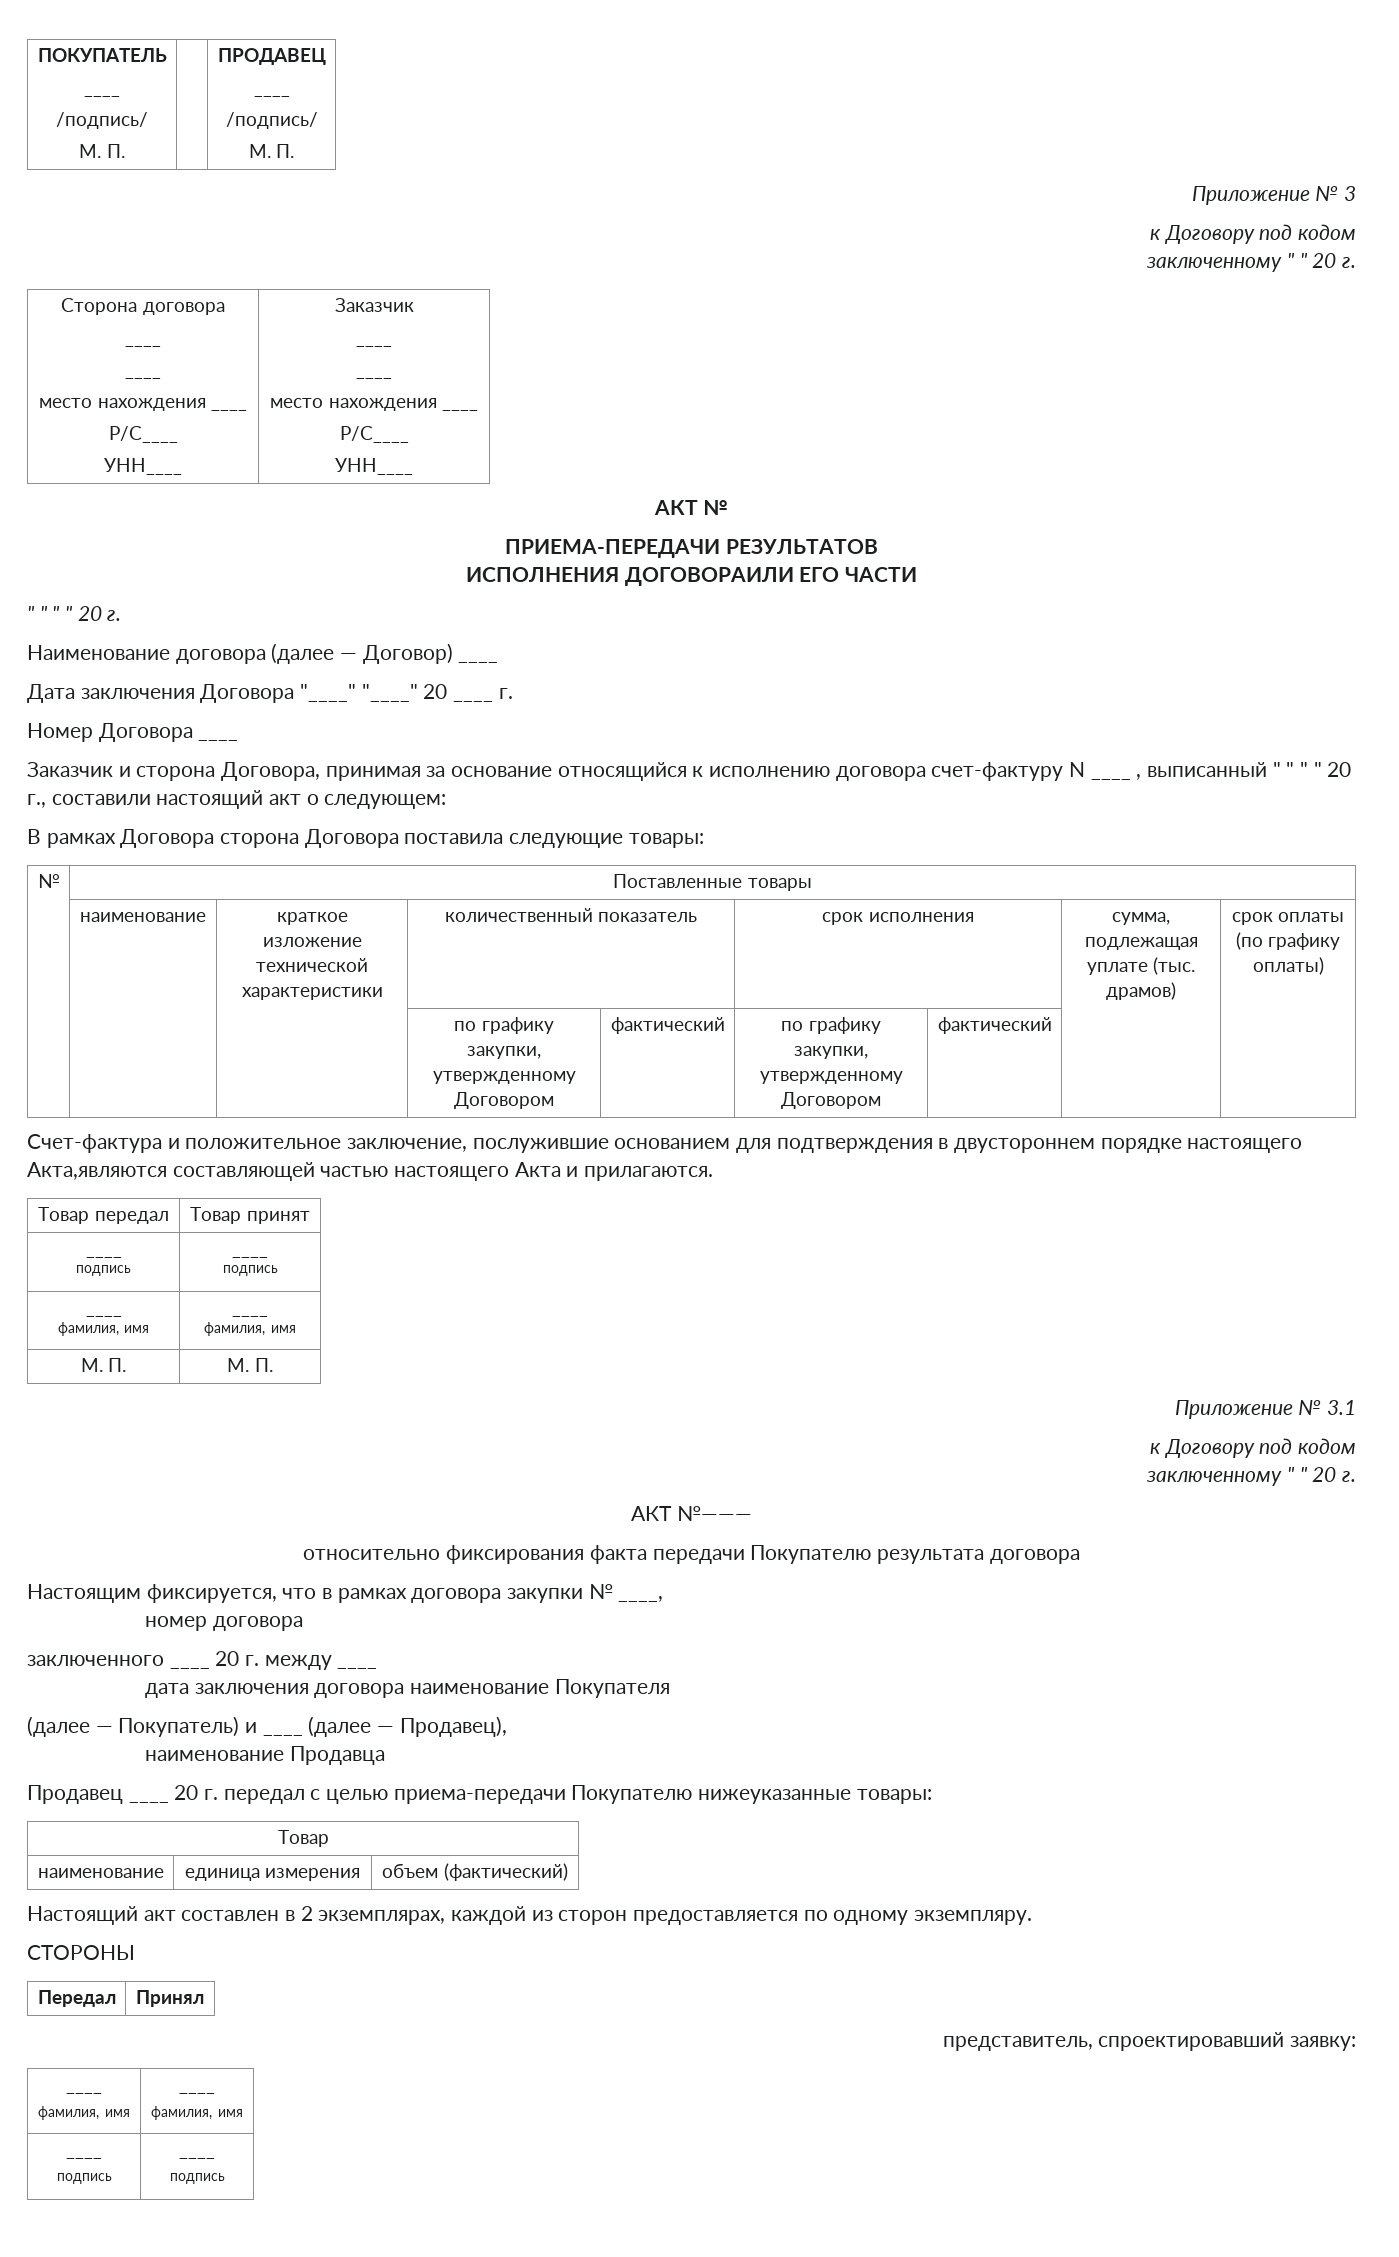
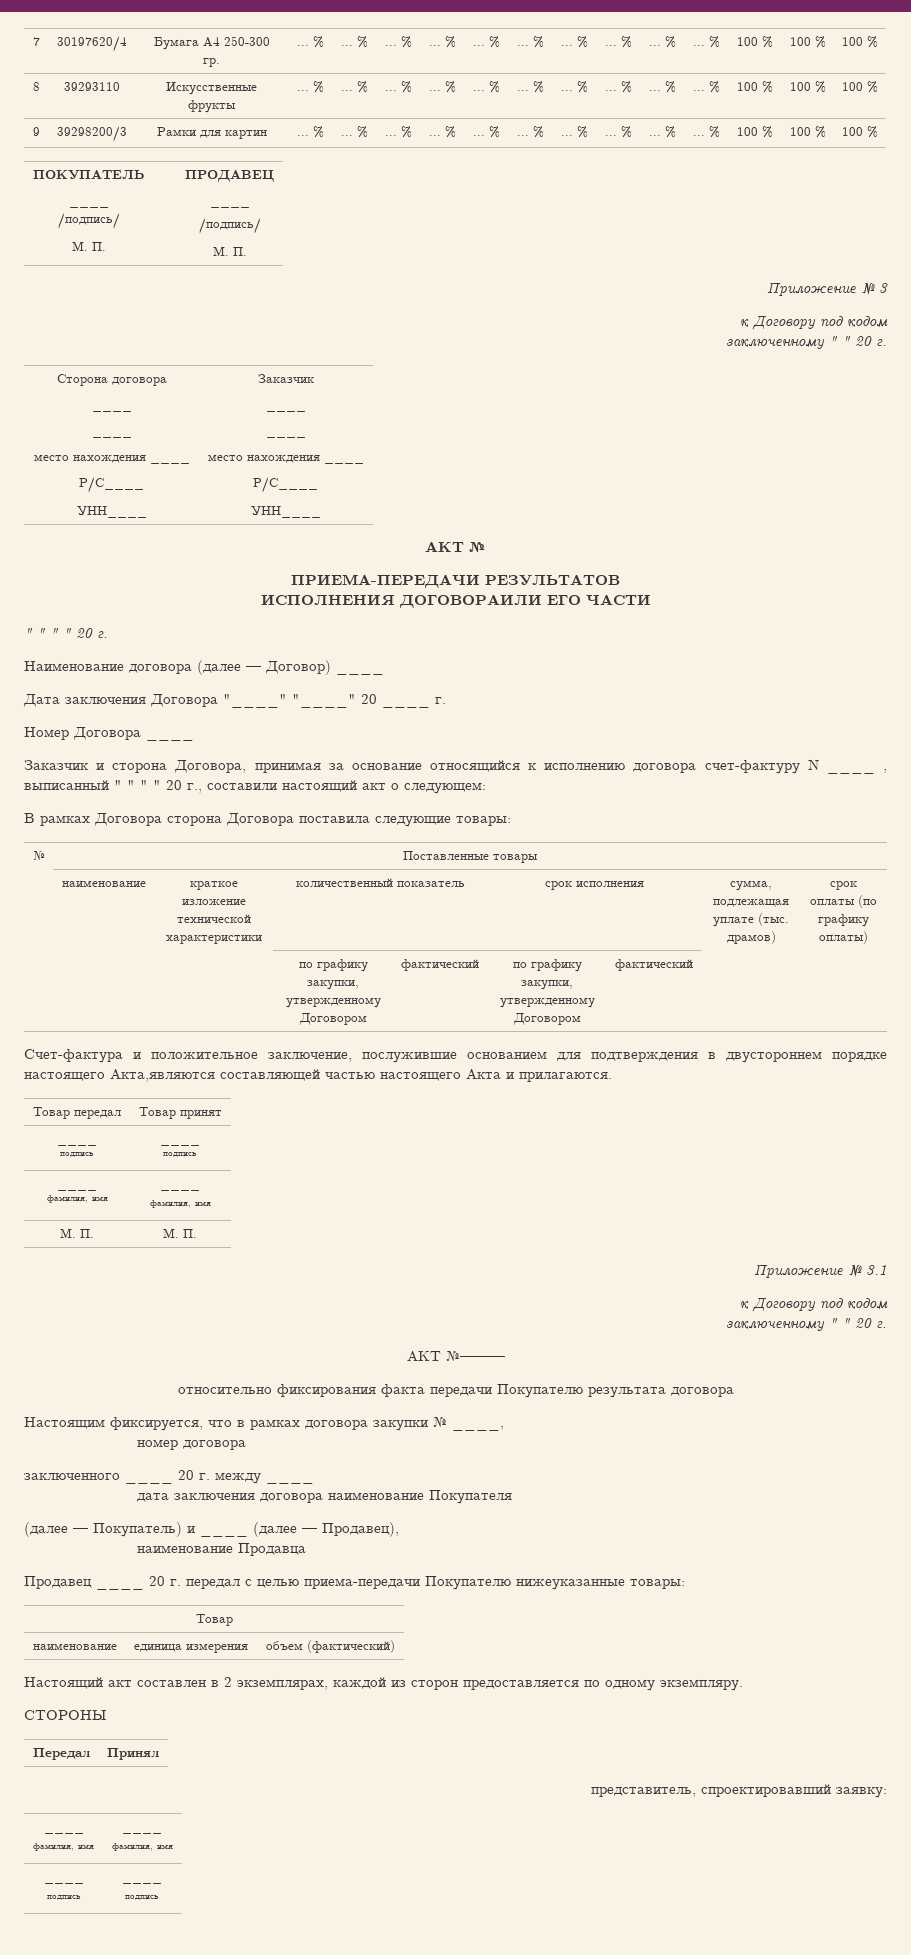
(37, 55) none -> [33,37,40,46] [57,36,127,52] [153,36,270,50] [203,58,220,67] [296,36,324,48] [341,36,368,48] [385,36,412,48] [429,36,456,48] [473,36,500,48] [517,36,544,48] [561,36,588,48] [605,36,632,48] [649,36,676,48] [693,36,720,48] [737,36,773,48] [789,36,826,48] [841,36,878,48] [33,82,40,91] [64,82,120,91] [166,82,257,95] [188,100,236,113] [296,81,324,93] [341,81,368,93] [385,81,412,93] [429,81,456,93] [473,81,500,93] [517,81,544,93] [561,81,588,93] [605,81,632,93] [649,81,676,93] [693,81,720,93] [737,81,773,93] [789,81,826,93] [841,81,878,93] [33,127,40,136] [57,126,127,142] [156,127,267,139] [296,126,324,138] [341,126,368,138] [385,126,412,138] [429,126,456,138] [473,126,500,138] [517,126,544,138] [561,126,588,138] [605,126,632,138] [649,126,676,138] [693,126,720,138] [737,126,773,138] [789,126,826,138] [841,126,878,138] 7 | 30197620/4 | Бумага А4 250-300 гр. | ... % | ... % | ... % | ... % | ... % | ... % | ... % | ... % | ... % | ... % | 100 % | 100 % | 100 % // 8 | 39293110 | Искусственные фрукты | ... % | ... % | ... % | ... % | ... % | ... % | ... % | ... % | ... % | ... % | 100 % | 100 % | 100 % // 9 | 39298200/3 | Рамки для картин | ... % | ... % | ... % | ... % | ... % | ... % | ... % | ... % | ... % | ... % | 100 % | 100 % | 100 % //

